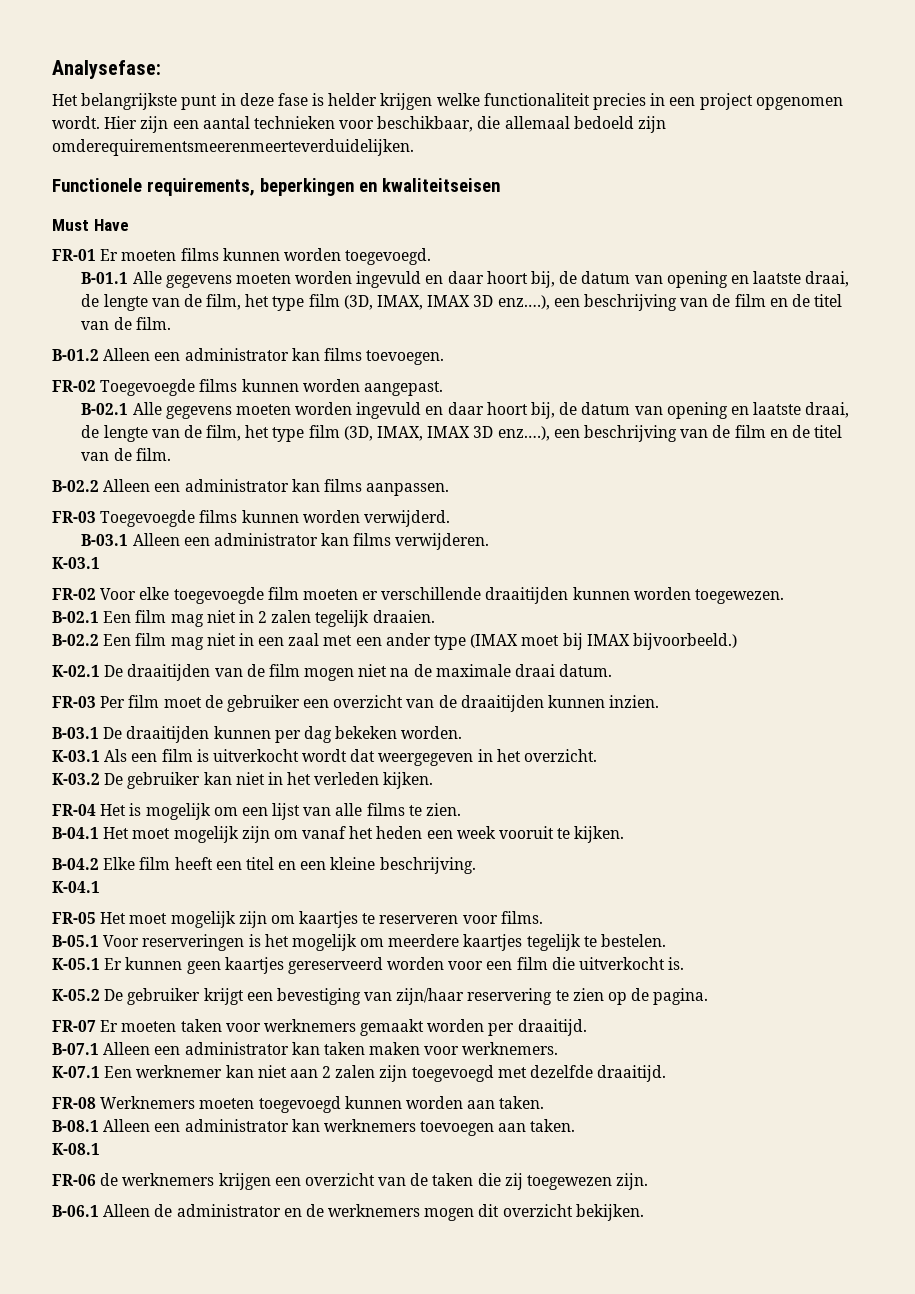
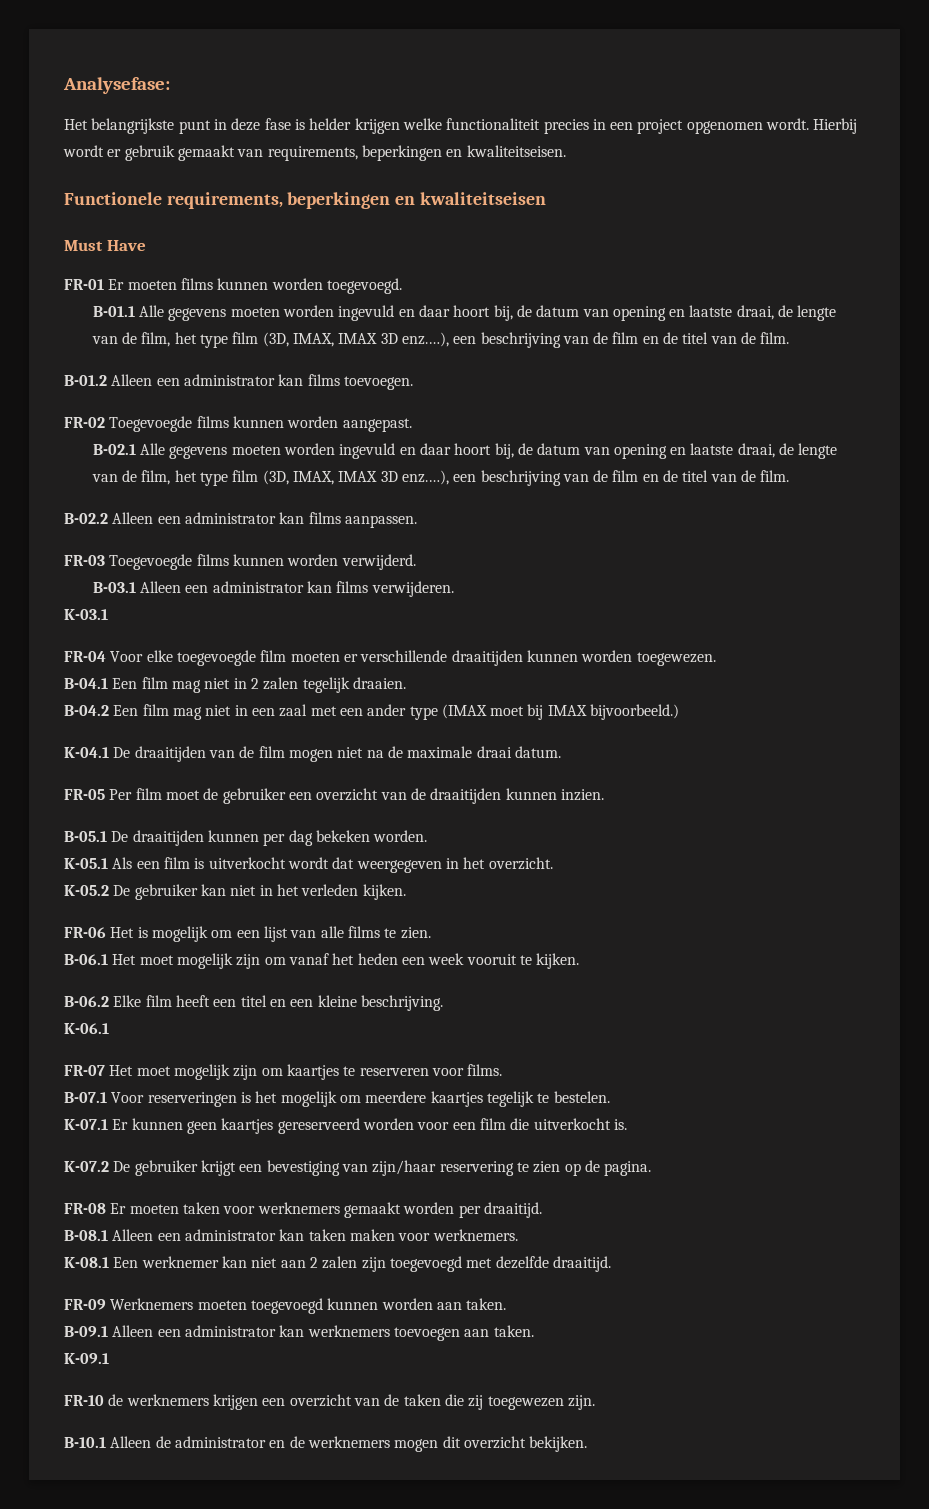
[104,116,667,133] [52,139,414,156] Hier zijn een aantal technieken voor beschikbaar, die allemaal bedoeld zijn omderequirementsmeerenmeerteverduidelijken. -> [813,118,858,134] [63,145,566,161] Hierbij wordt er gebruik gemaakt van requirements, beperkingen en kwaliteitseisen.
[52,588,96,600] FR-02 -> [64,651,106,662] FR-04
[52,611,99,623] B-02.1 -> [64,678,108,689] B-04.1
[52,634,99,646] B-02.2 -> [64,705,109,716] B-04.2
[52,665,100,677] K-02.1 -> [64,747,109,758] K-04.1
[52,696,96,708] FR-03 -> [64,789,105,800] FR-05
[52,727,99,739] B-03.1 -> [64,831,107,842] B-05.1
[52,750,100,762] K-03.1 -> [64,858,108,869] K-05.1
[52,773,100,785] K-03.2 -> [64,885,109,896] K-05.2
[52,804,96,816] FR-04 -> [64,927,106,938] FR-06
[52,827,99,839] B-04.1 -> [64,954,108,965] B-06.1
[52,858,99,870] B-04.2 -> [64,996,109,1007] B-06.2
[52,881,100,893] [52,912,96,924] K-04.1 // FR-05 -> [64,1023,109,1034] [64,1065,105,1076] K-06.1 // FR-07
[52,935,99,947] B-05.1 -> [64,1092,107,1103] B-07.1
[52,958,100,970] K-05.1 -> [64,1119,108,1130] K-07.1
[52,989,100,1001] K-05.2 -> [64,1161,109,1172] K-07.2
[52,1020,96,1032] FR-07 -> [64,1203,106,1214] FR-08
[52,1043,99,1055] B-07.1 -> [64,1230,108,1241] B-08.1
[52,1066,100,1078] K-07.1 -> [64,1257,109,1268] K-08.1
[52,1097,96,1109] FR-08 -> [64,1299,106,1310] FR-09
[52,1120,99,1132] B-08.1 -> [64,1326,108,1337] B-09.1
[52,1143,100,1155] [52,1174,96,1186] K-08.1 // FR-06 -> [64,1353,109,1364] [64,1395,104,1406] K-09.1 // FR-10
[52,1205,99,1217] B-06.1 -> [64,1437,106,1448] B-10.1

